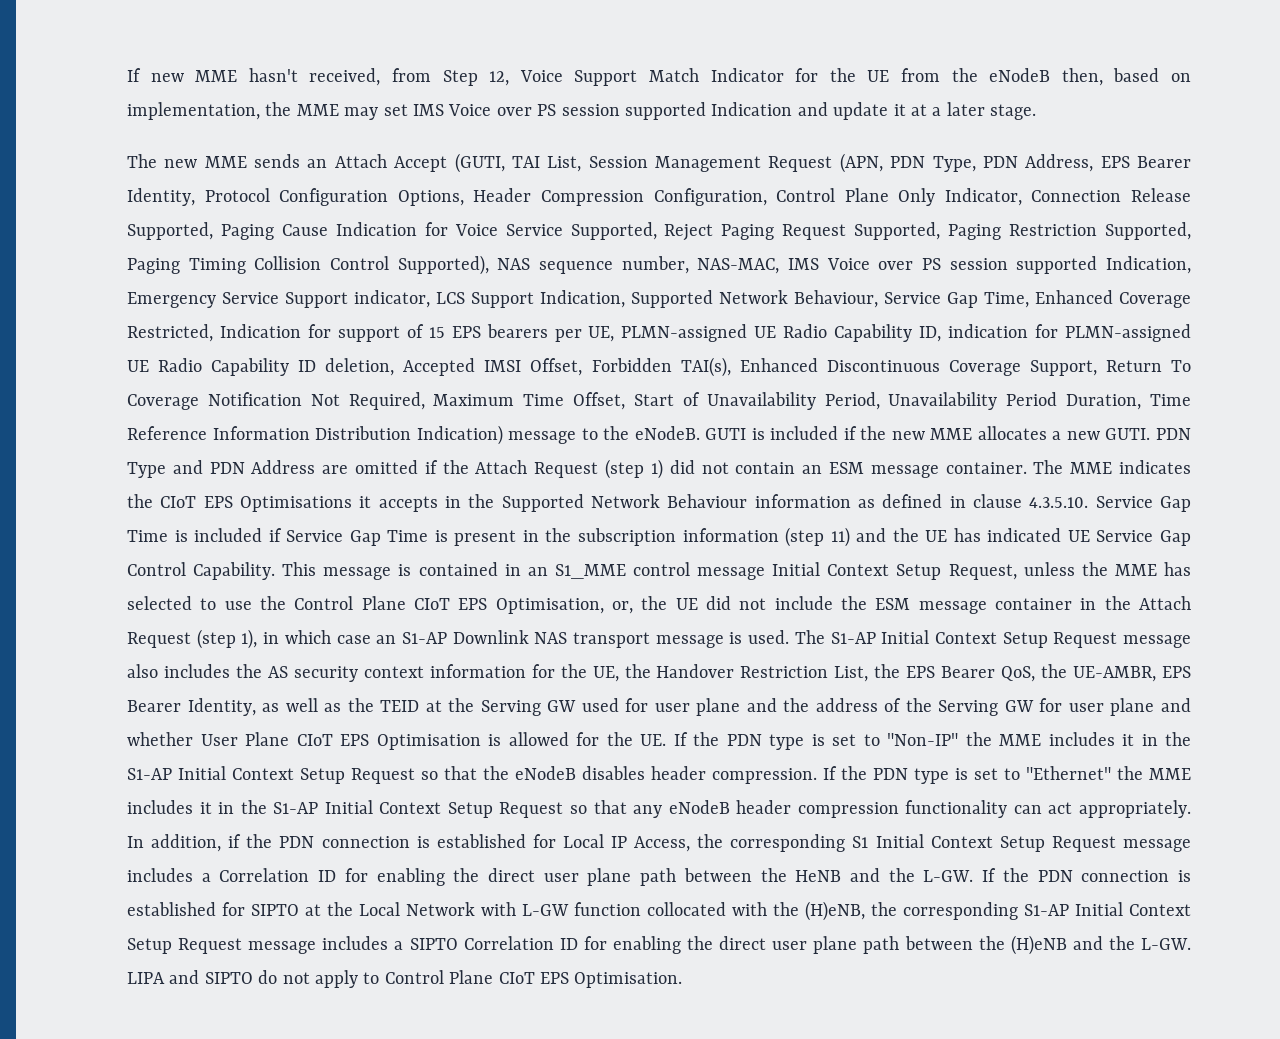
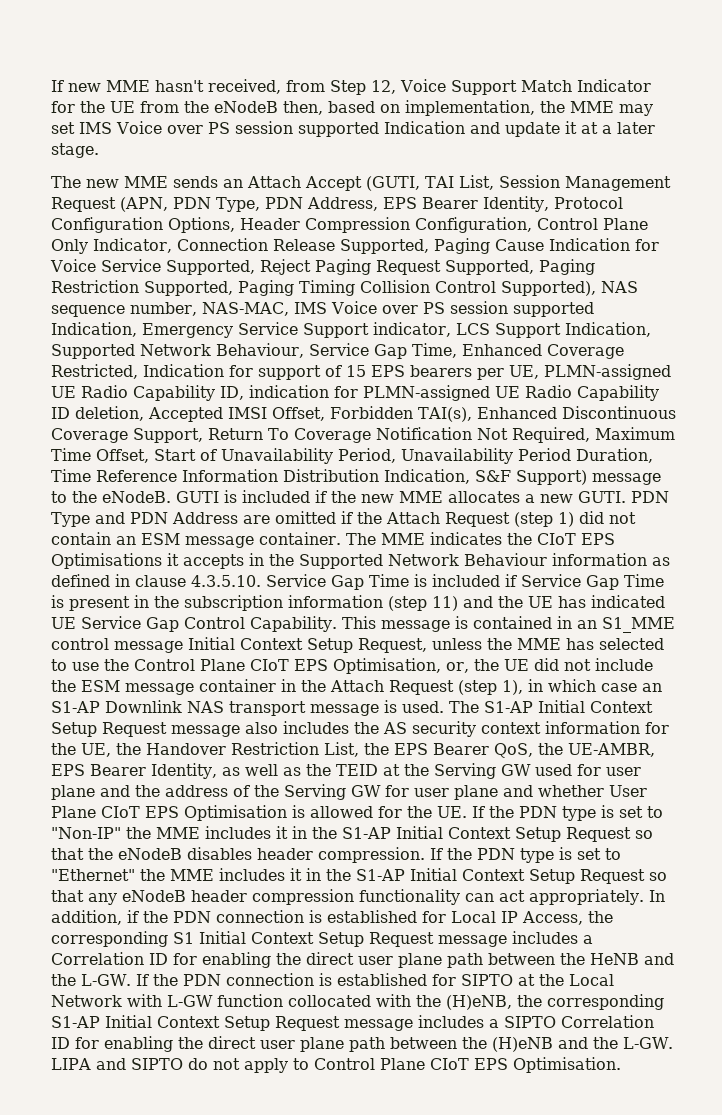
[416,425,503,445] Indication) -> [383,469,587,485] Indication, S&F Support)

